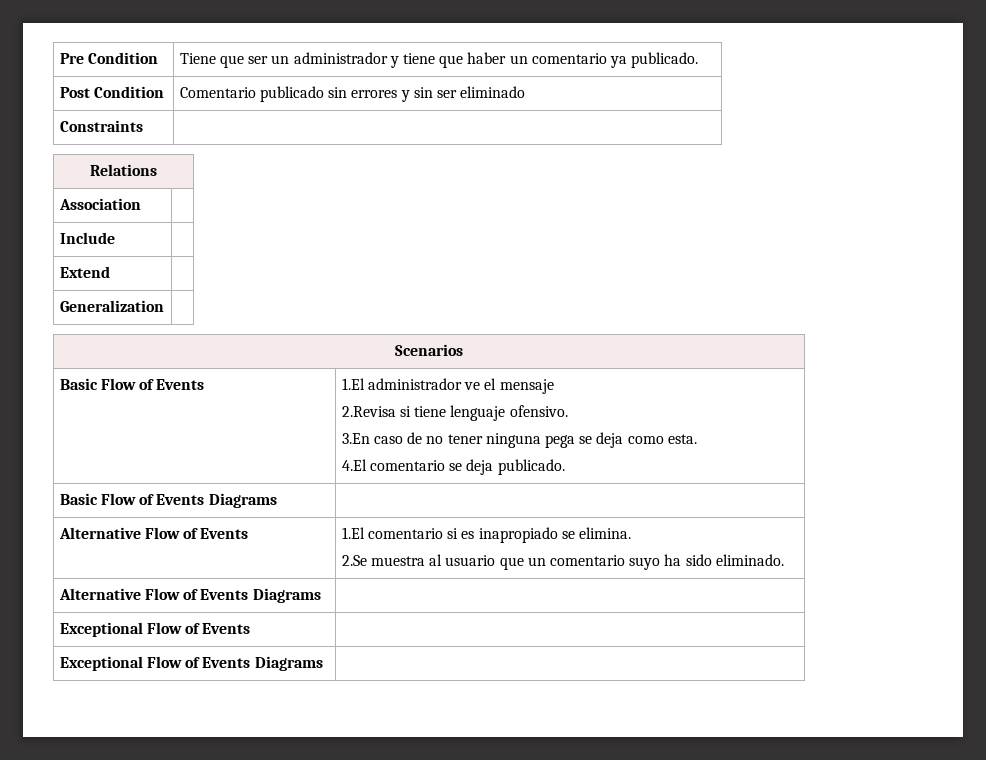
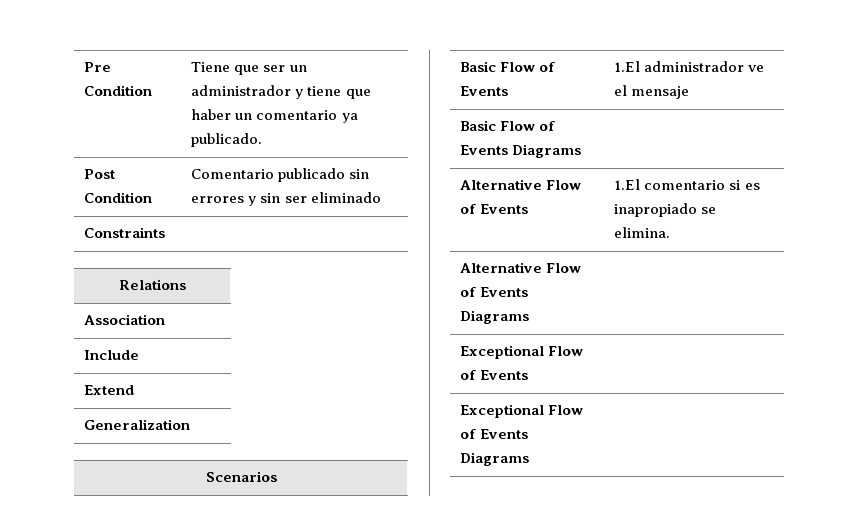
[341,405,568,421] [341,432,697,448] [341,459,565,475] // 2.Revisa si tiene lenguaje ofensivo. // 3.En caso de no tener ninguna pega se deja como esta. // 4.El comentario se deja publicado. -> (690, 92) none
[341,554,784,570] // 2.Se muestra al usuario que un comentario suyo ha sido eliminado. -> (671, 232) none

